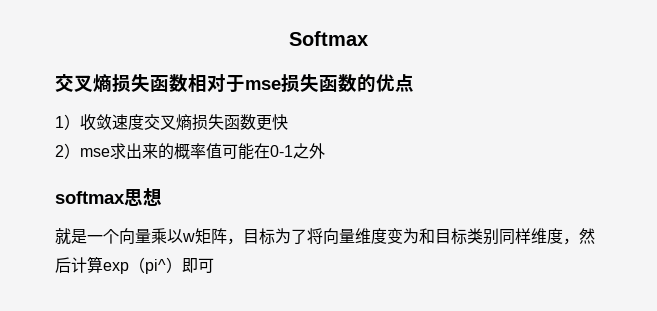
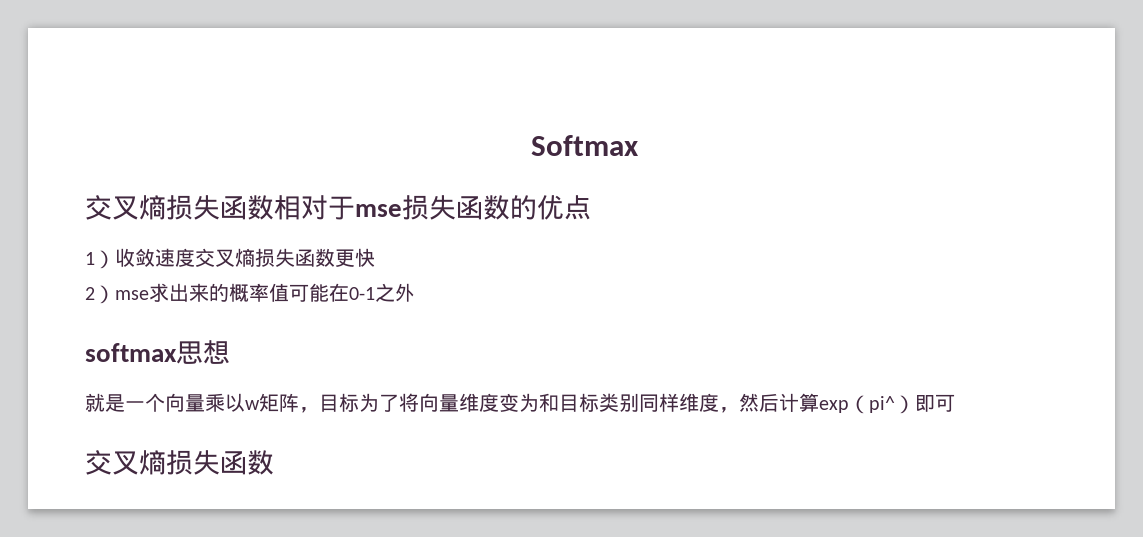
(214, 265) none -> [85,450,274,475] // 交叉熵损失函数

